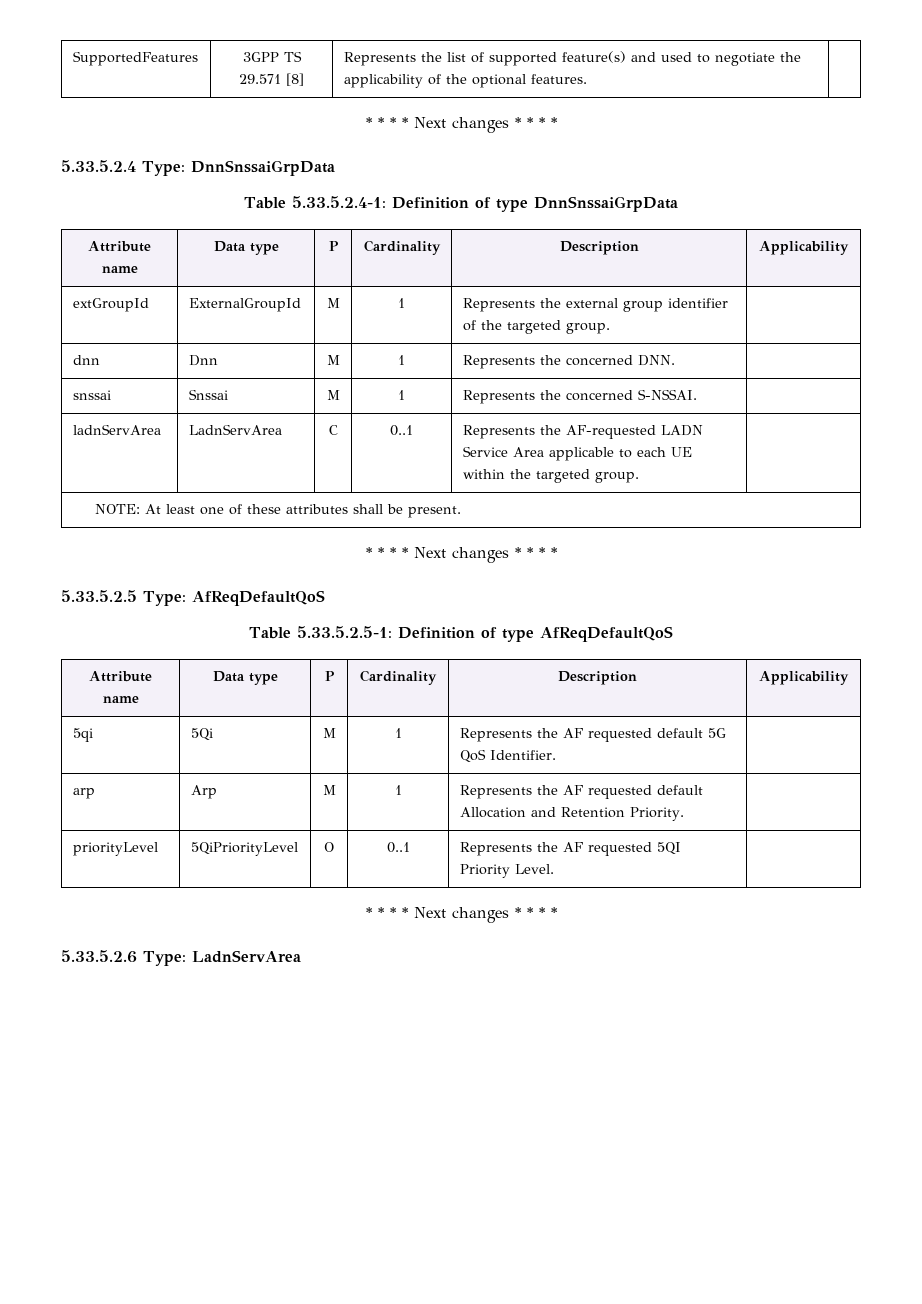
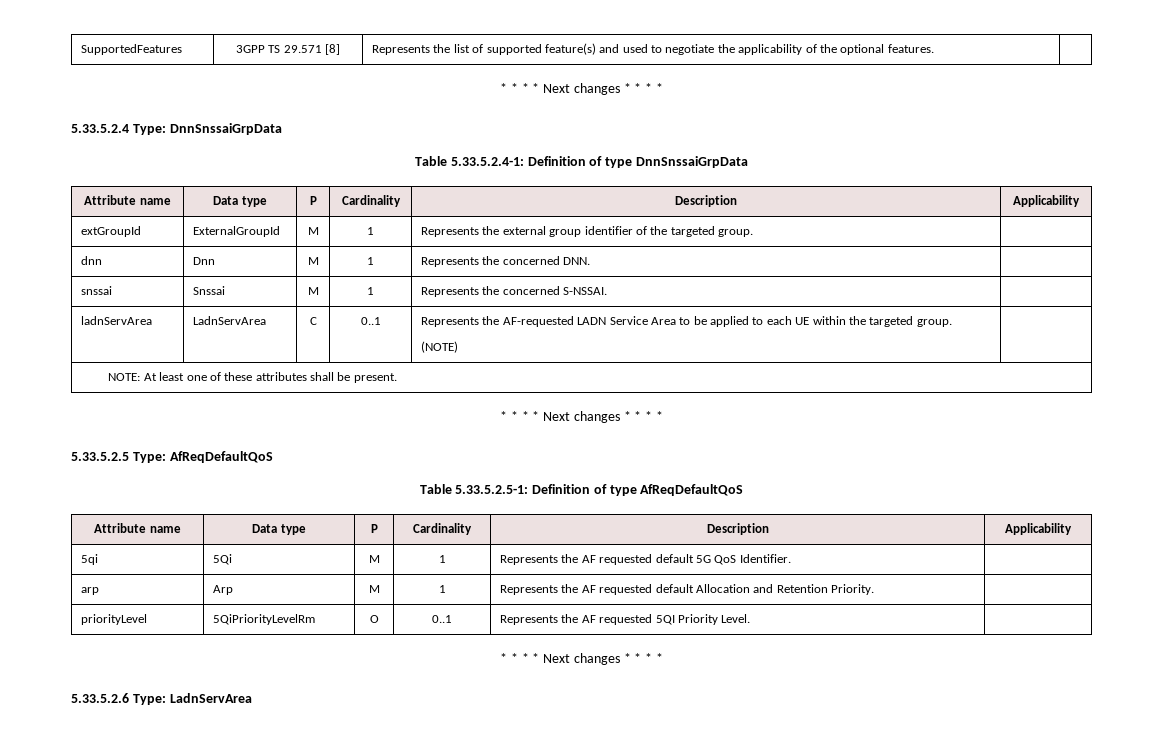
[548,447,614,461] applicable -> [679,316,750,327] to be applied
(639, 477) none -> [421,341,459,353] // (NOTE)
[190,842,298,856] 5QiPriorityLevel -> [213,614,316,625] 5QiPriorityLevelRm

